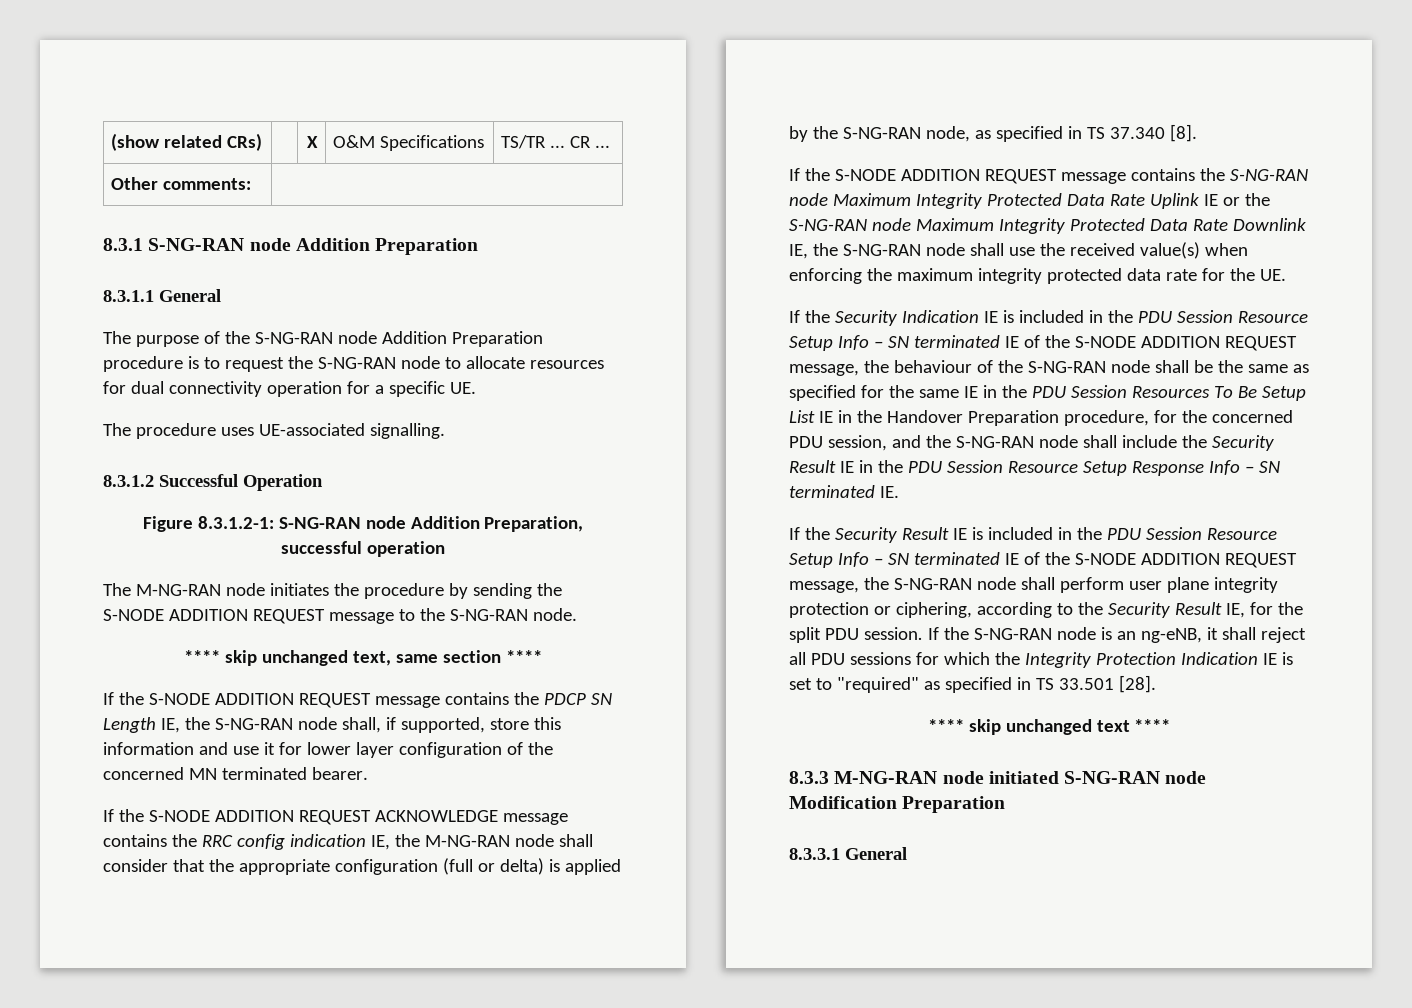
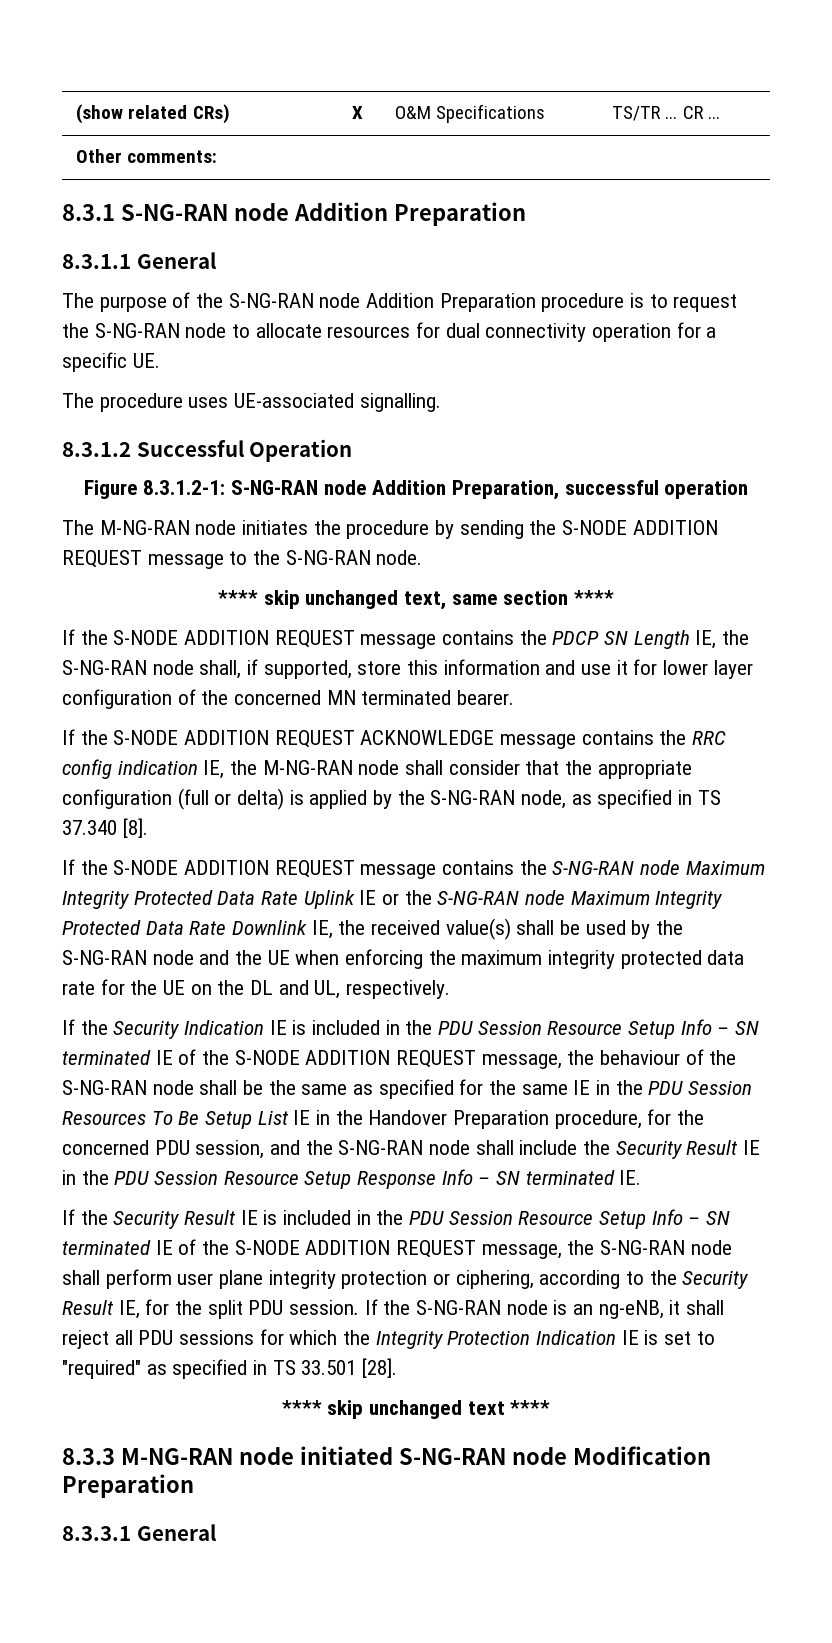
[842,242,1200,259] S-NG-RAN node shall use the received value(s) -> [371,918,684,940] [62,950,290,965] received value(s) shall be used by the S-NG-RAN node and the UE
[1259,269,1286,281] UE. -> [163,980,451,999] UE on the DL and UL, respectively.

